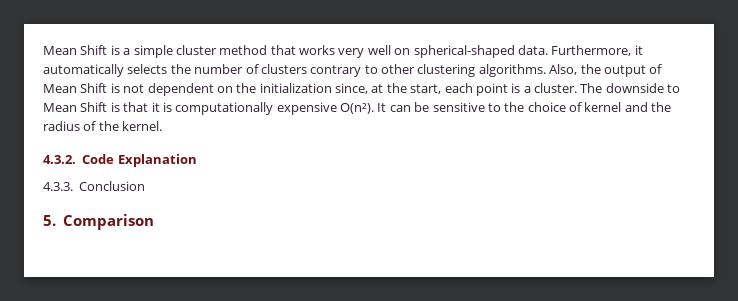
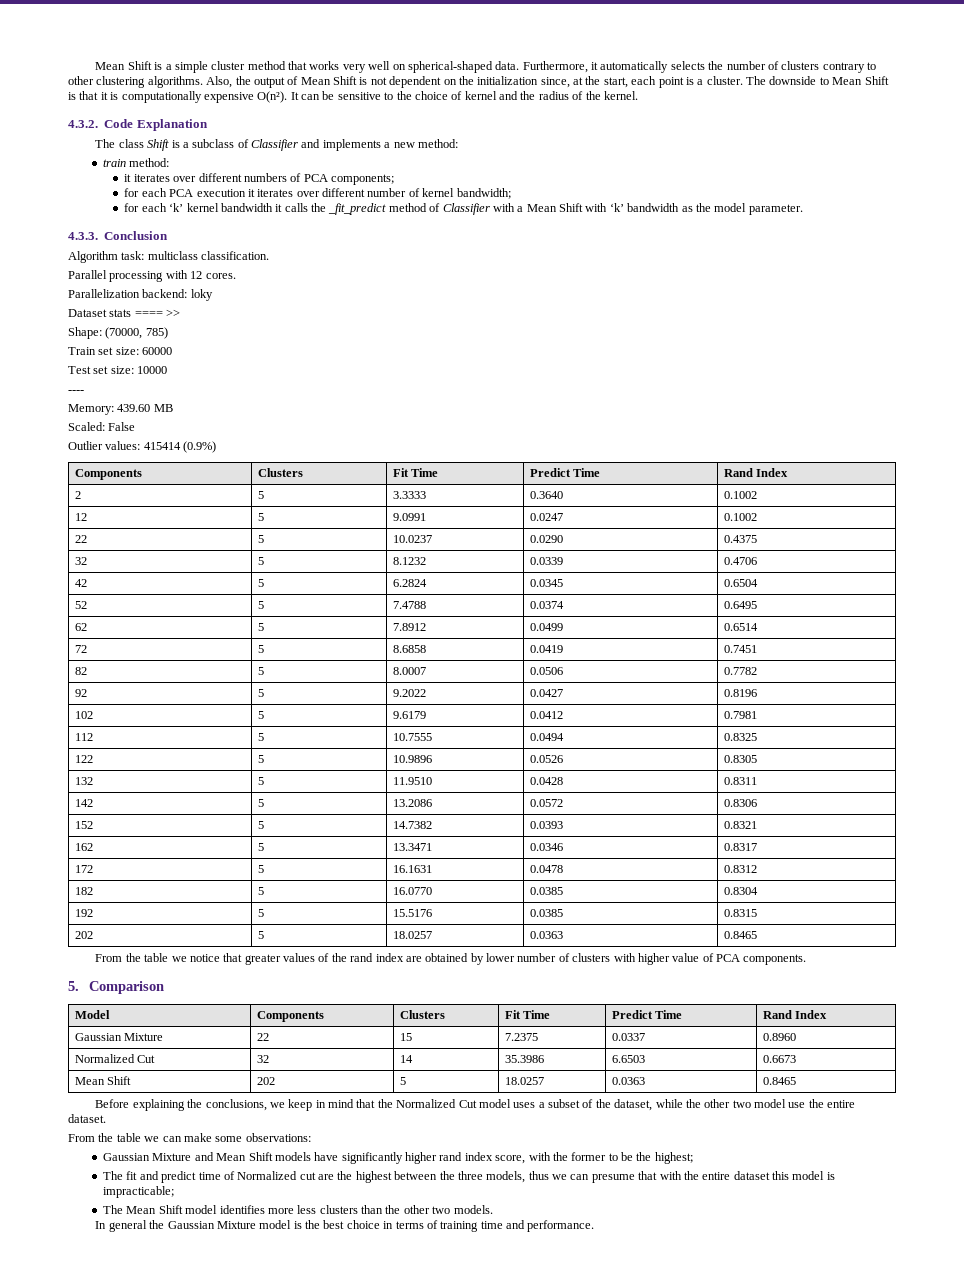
[43,181,146,191] [43,214,154,230] 4.3.3. Conclusion // 5. Comparison -> [95,139,458,151] [103,158,170,167] [124,173,395,185] [124,188,511,199] [124,203,803,215] [68,231,169,240] [68,251,270,263] [68,270,236,282] [68,289,213,301] [68,309,181,317] [68,327,168,339] [68,347,173,355] [68,366,168,374] [68,390,84,393] [68,404,173,415] [68,422,136,431] [68,441,217,453] [75,469,143,480] [258,468,304,477] [393,468,439,477] [530,468,601,477] [724,468,789,477] [75,491,82,499] [258,491,265,499] [393,491,427,499] [530,491,564,499] [724,491,758,499] [75,513,88,521] [258,513,265,521] [393,513,427,521] [530,513,564,521] [724,513,758,521] [75,535,88,543] [258,535,265,543] [393,535,433,543] [530,535,564,543] [724,535,758,543] [75,557,88,565] [258,557,265,565] [393,557,427,565] [530,557,564,565] [724,557,758,565] [75,579,88,587] [258,579,265,587] [393,579,428,587] [530,579,564,587] [724,579,759,587] [75,601,88,609] [258,601,265,609] [393,601,427,609] [530,601,565,609] [724,601,758,609] [75,623,88,631] [258,623,265,631] [393,623,427,631] [530,623,564,631] [724,623,759,631] [75,645,88,653] [258,645,265,653] [393,645,427,653] [530,645,564,653] [724,645,758,653] [75,667,88,675] [258,667,265,675] [393,667,427,675] [530,667,564,675] [724,667,758,675] [75,689,88,697] [258,689,265,697] [393,689,427,697] [530,689,564,697] [724,689,758,697] [75,711,94,719] [258,711,265,719] [393,711,427,719] [530,711,564,719] [724,711,758,719] [75,733,94,741] [258,733,265,741] [393,733,433,741] [530,733,565,741] [724,733,758,741] [75,755,94,763] [258,755,265,763] [393,755,433,763] [530,755,564,763] [724,755,758,763] [75,777,94,785] [258,777,265,785] [393,777,433,785] [530,777,564,785] [724,777,758,785] [75,799,94,807] [258,799,265,807] [393,799,433,807] [530,799,564,807] [724,799,758,807] [75,821,94,829] [258,821,265,829] [393,821,433,829] [530,821,564,829] [724,821,758,829] [75,843,94,851] [258,843,265,851] [393,843,433,851] [530,843,564,851] [724,843,758,851] [75,865,94,873] [258,865,265,873] [393,865,433,873] [530,865,564,873] [724,865,758,873] [75,887,94,895] [258,887,265,895] [393,887,433,895] [530,887,564,895] [724,887,759,895] [75,909,94,917] [258,909,265,917] [393,909,433,917] [530,909,564,917] [724,909,758,917] [75,931,94,939] [258,931,265,939] [393,931,433,939] [530,931,564,939] [724,931,758,939] [95,953,807,965] [68,981,165,994] [75,1010,111,1019] [257,1011,325,1022] [400,1010,446,1019] [505,1010,551,1019] [612,1010,683,1019] [763,1010,828,1019] [75,1033,164,1041] [257,1033,270,1041] [400,1033,413,1041] [505,1033,539,1041] [612,1033,646,1041] [763,1033,797,1041] [75,1054,156,1063] [257,1055,270,1063] [400,1055,414,1063] [505,1055,545,1063] [612,1055,646,1063] [763,1055,797,1063] [75,1076,132,1085] [257,1077,276,1085] [400,1077,407,1085] [505,1077,545,1085] [612,1077,646,1085] [763,1077,797,1085] [95,1099,856,1111] [68,1114,106,1123] [68,1133,311,1142] [103,1152,693,1164] [103,1171,835,1183] [103,1186,175,1198] [103,1205,493,1214] [95,1220,595,1232] The class Shift is a subclass of Classifier and implements a new method: // train method: // it iterates over different numbers of PCA components; // for each PCA execution it iterates over different number of kernel bandwidth; // for each ‘k’ kernel bandwidth it calls the _fit_predict method of Classifier with a Mean Shift with ‘k’ bandwidth as the model parameter. // 4.3.3. Conclusion // Algorithm task: multiclass classification. // Parallel processing with 12 cores. // Parallelization backend: loky // Dataset stats ==== >> // Shape: (70000, 785) // Train set size: 60000 // Test set size: 10000 // ---- // Memory: 439.60 MB // Scaled: False // Outlier values: 415414 (0.9%) // Components | Clusters | Fit Time | Predict Time | Rand Index // 2 | 5 | 3.3333 | 0.3640 | 0.1002 // 12 | 5 | 9.0991 | 0.0247 | 0.1002 // 22 | 5 | 10.0237 | 0.0290 | 0.4375 // 32 | 5 | 8.1232 | 0.0339 | 0.4706 // 42 | 5 | 6.2824 | 0.0345 | 0.6504 // 52 | 5 | 7.4788 | 0.0374 | 0.6495 // 62 | 5 | 7.8912 | 0.0499 | 0.6514 // 72 | 5 | 8.6858 | 0.0419 | 0.7451 // 82 | 5 | 8.0007 | 0.0506 | 0.7782 // 92 | 5 | 9.2022 | 0.0427 | 0.8196 // 102 | 5 | 9.6179 | 0.0412 | 0.7981 // 112 | 5 | 10.7555 | 0.0494 | 0.8325 // 122 | 5 | 10.9896 | 0.0526 | 0.8305 // 132 | 5 | 11.9510 | 0.0428 | 0.8311 // 142 | 5 | 13.2086 | 0.0572 | 0.8306 // 152 | 5 | 14.7382 | 0.0393 | 0.8321 // 162 | 5 | 13.3471 | 0.0346 | 0.8317 // 172 | 5 | 16.1631 | 0.0478 | 0.8312 // 182 | 5 | 16.0770 | 0.0385 | 0.8304 // 192 | 5 | 15.5176 | 0.0385 | 0.8315 // 202 | 5 | 18.0257 | 0.0363 | 0.8465 // From the table we notice that greater values of the rand index are obtained by lower number of clusters with higher value of PCA components. // 5. Comparison // Model | Components | Clusters | Fit Time | Predict Time | Rand Index // Gaussian Mixture | 22 | 15 | 7.2375 | 0.0337 | 0.8960 // Normalized Cut | 32 | 14 | 35.3986 | 6.6503 | 0.6673 // Mean Shift | 202 | 5 | 18.0257 | 0.0363 | 0.8465 // Before explaining the conclusions, we keep in mind that the Normalized Cut model uses a subset of the dataset, while the other two model use the entire dataset. // From the table we can make some observations: // Gaussian Mixture and Mean Shift models have significantly higher rand index score, with the former to be the highest; // The fit and predict time of Normalized cut are the highest between the three models, thus we can presume that with the entire dataset this model is impracticable; // The Mean Shift model identifies more less clusters than the other two models. // In general the Gaussian Mixture model is the best choice in terms of training time and performance.

